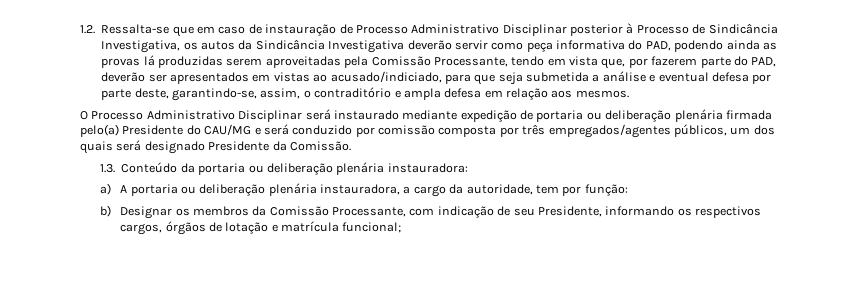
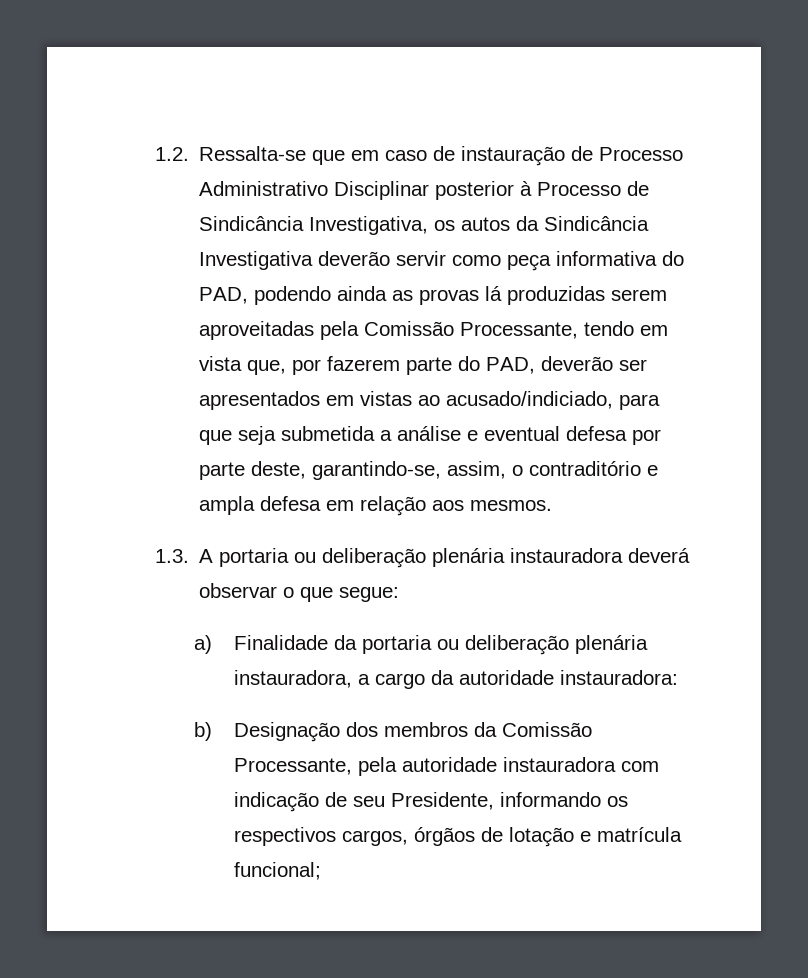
[80,109,772,122] [80,124,775,138] [80,140,351,154] [100,162,178,173] O Processo Administrativo Disciplinar será instaurado mediante expedição de portaria ou deliberação plenária firmada pelo(a) Presidente do CAU/MG e será conduzido por comissão composta por três empregados/agentes públicos, um dos quais será designado Presidente da Comissão. // 1.3. Conteúdo -> [154,548,690,568] [198,583,399,602] [194,635,328,654] 1.3. A portaria ou deliberação plenária instauradora deverá observar o que segue: // a) Finalidade
[387,163,468,173] [100,183,628,197] instauradora: // a) A portaria ou deliberação plenária instauradora, a cargo da autoridade, tem por função: -> [233,670,678,689] instauradora, a cargo da autoridade instauradora:
[120,206,190,219] Designar os -> [233,722,378,742] Designação dos
(407, 212) none -> [357,757,616,776] pela autoridade instauradora

